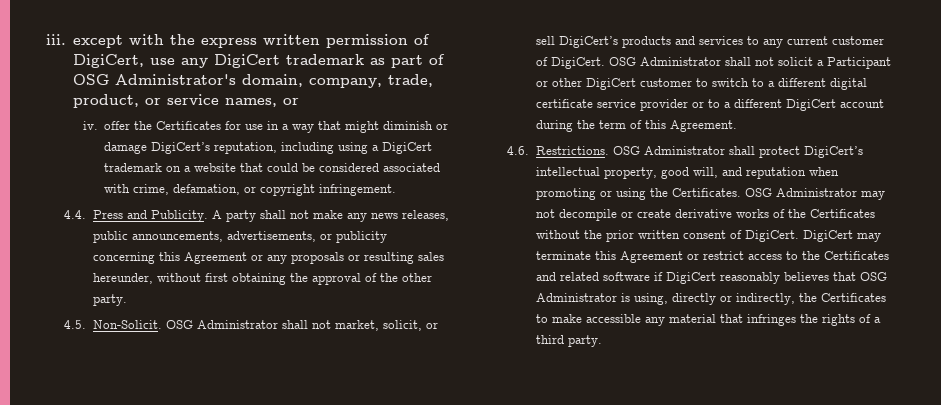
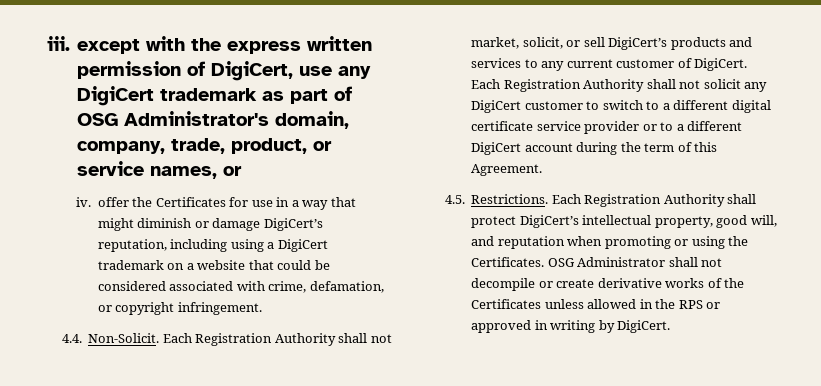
[92,210,449,222] [92,231,387,243] [92,252,444,264] [92,273,432,285] [92,294,127,306] [64,320,278,329] Press and Publicity. A party shall not make any news releases, public announcements, advertisements, or publicity concerning this Agreement or any proposals or resulting sales hereunder, without first obtaining the approval of the other party. // 4.5. Non-Solicit. OSG Administrator -> [88,333,336,346] Non-Solicit. Each Registration Authority
[608,57,891,69] [535,78,582,87] OSG Administrator shall not solicit a Participant or other -> [471,79,768,92] Each Registration Authority shall not solicit any
[507,146,725,155] 4.6. Restrictions. OSG Administrator -> [444,194,725,207] 4.5. Restrictions. Each Registration Authority
[860,191,885,200] may -> [668,257,698,267] shall
[535,230,881,242] [535,251,889,263] [535,272,887,284] [535,293,886,305] [535,314,881,326] [535,335,602,347] without the prior written consent of DigiCert. DigiCert may terminate this Agreement or restrict access to the Certificates and related software if DigiCert reasonably believes that OSG Administrator is using, directly or indirectly, the Certificates to make accessible any material that infringes the rights of a third party. -> [544,299,721,309] [471,320,671,333] unless allowed in the RPS or approved in writing by DigiCert.

